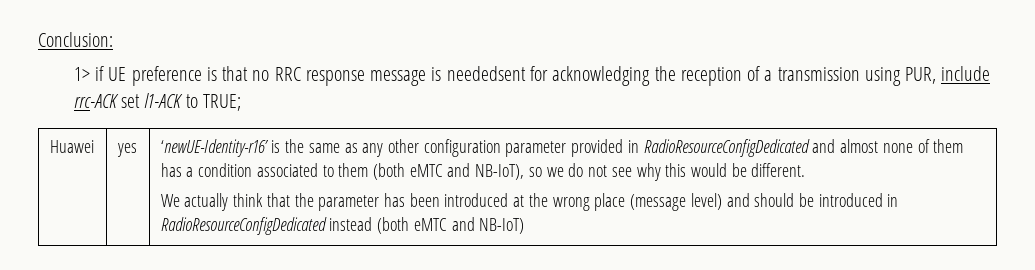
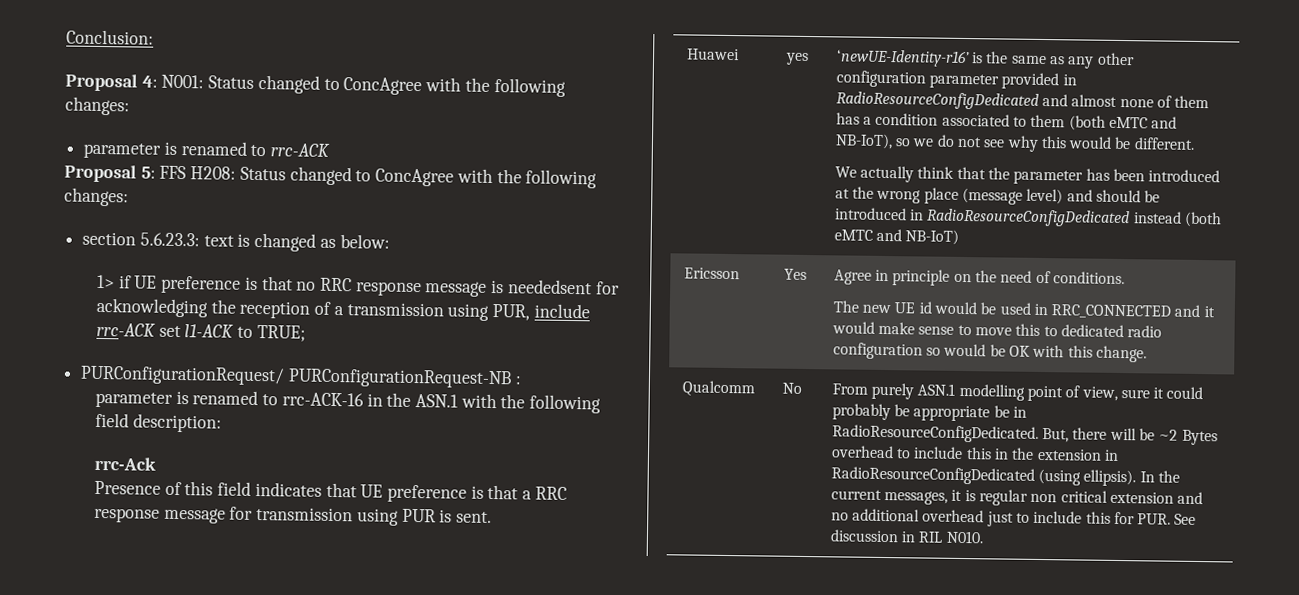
(113, 39) none -> [65,73,566,97] [65,96,130,116] [83,141,331,159] [64,164,598,189] [64,187,129,207] [82,231,390,252] // Proposal 4: N001: Status changed to ConcAgree with the following changes: // parameter is renamed to rrc-ACK // Proposal 5: FFS H208: Status changed to ConcAgree with the following changes: // section 5.6.23.3: text is changed as below:
(241, 102) none -> [80,365,521,389] [94,390,602,414] [94,412,222,433] [93,456,156,471] [93,480,567,503] [93,506,493,526] // PURConfigurationRequest/ PURConfigurationRequest-NB : // parameter is renamed to rrc-ACK-16 in the ASN.1 with the following field description: // rrc-Ack // Presence of this field indicates that UE preference is that a RRC response message for transmission using PUR is sent.
(525, 226) none -> [683,267,740,280] [783,268,807,280] [833,269,1125,286] [832,300,1215,319] [831,321,1163,338] [832,342,1147,363] [681,380,755,397] [781,382,802,394] [831,382,1204,402] [831,403,1027,422] [831,424,1218,446] [830,445,1119,461] [830,466,1180,487] [830,489,1204,506] [830,508,1197,527] [829,529,984,544] // Ericsson | Yes | Agree in principle on the need of conditions. // The new UE id would be used in RRC_CONNECTED and it would make sense to move this to dedicated radio configuration so would be OK with this change. // Qualcomm | No | From purely ASN.1 modelling point of view, sure it could probably be appropriate be in RadioResourceConfigDedicated. But, there will be ~2 Bytes overhead to include this in the extension in RadioResourceConfigDedicated (using ellipsis). In the current messages, it is regular non critical extension and no additional overhead just to include this for PUR. See discussion in RIL N010.

